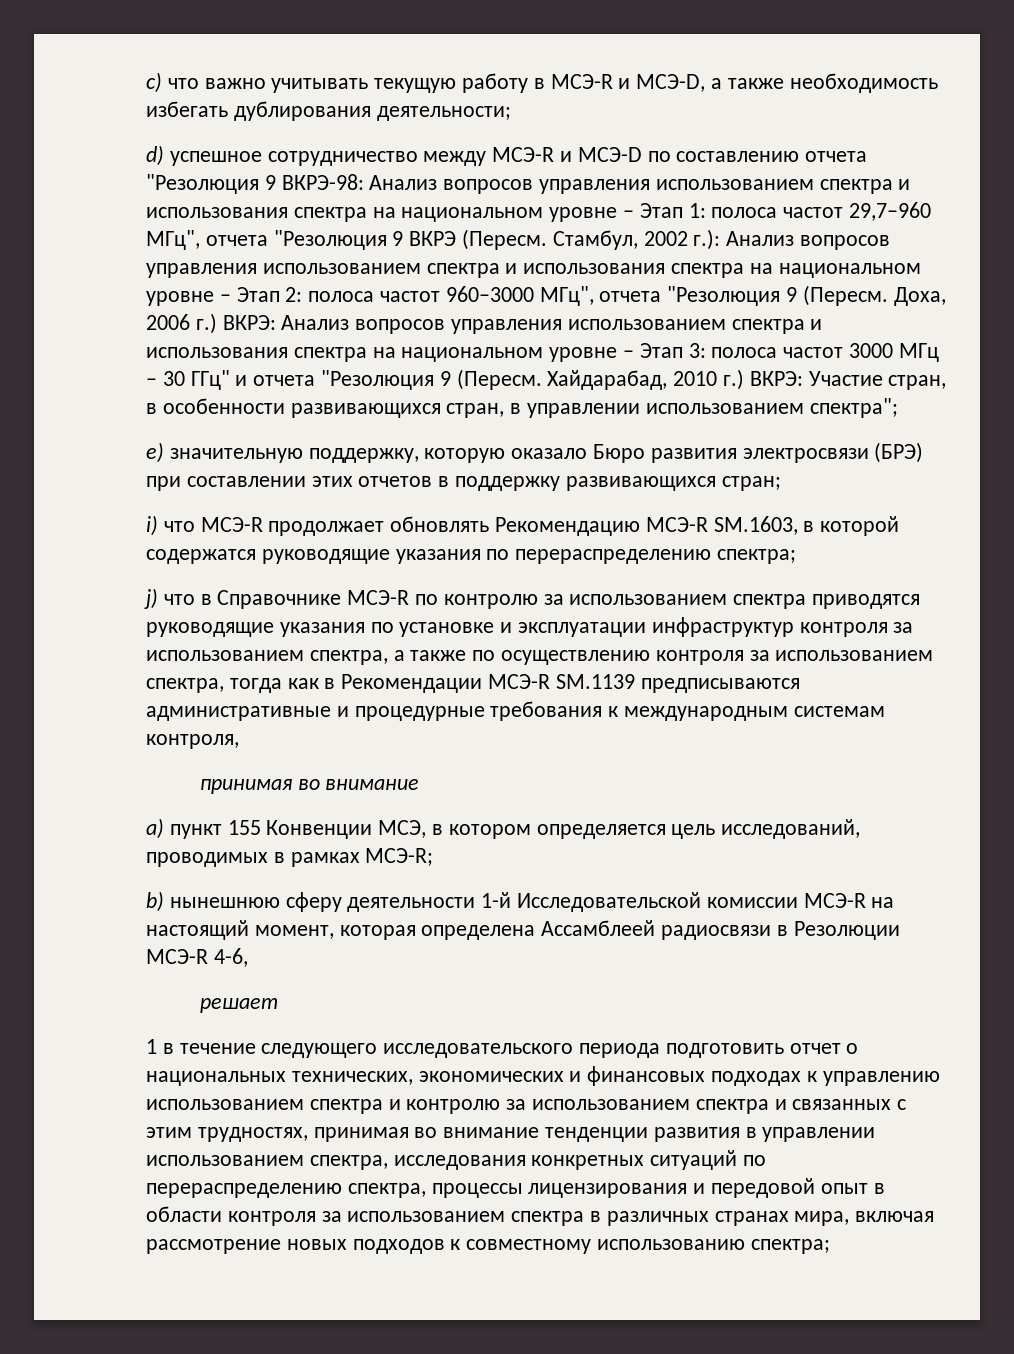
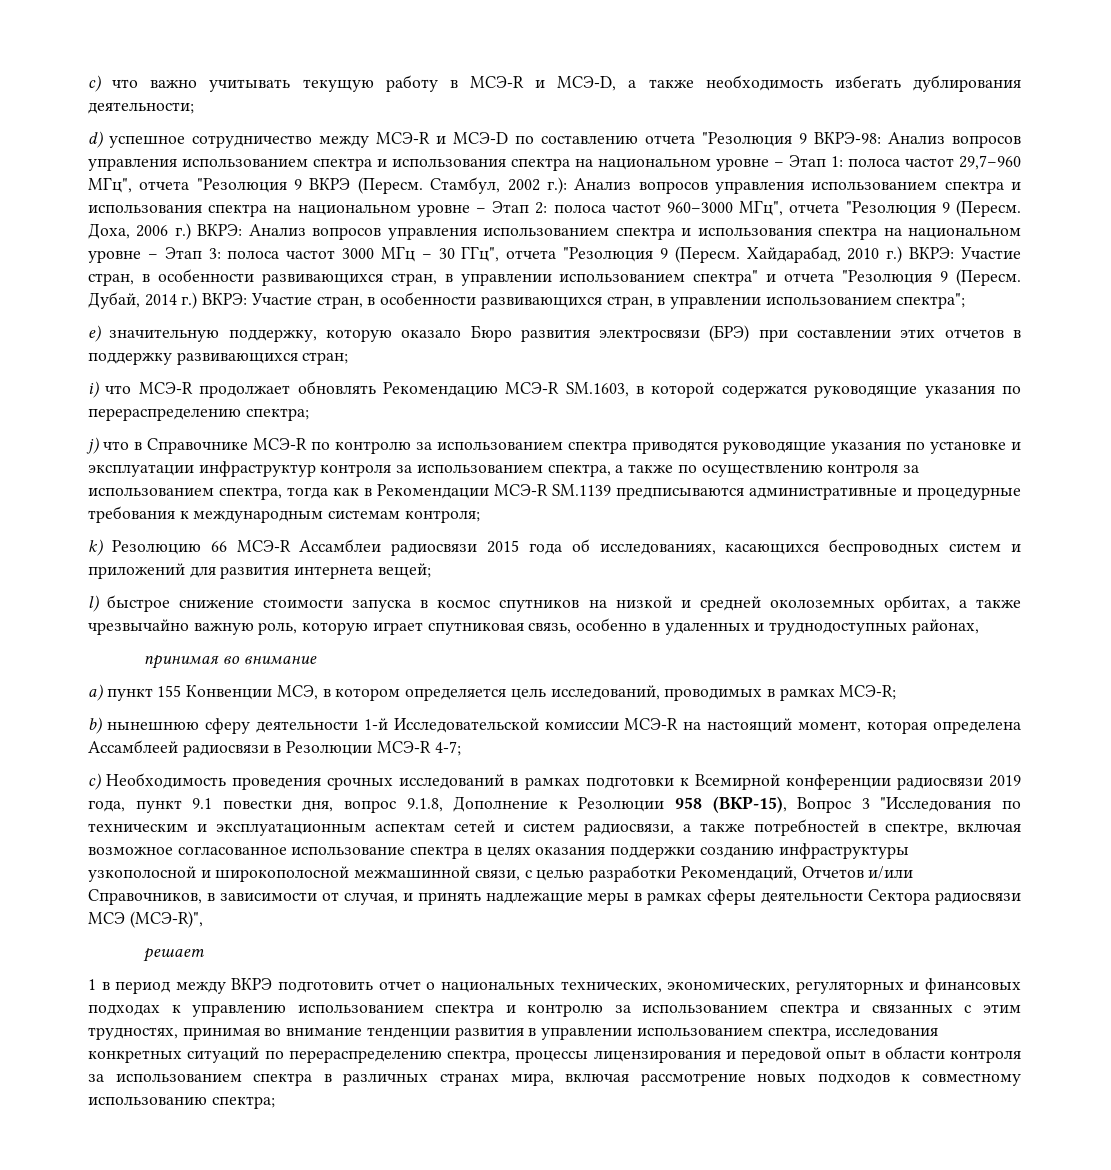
[190,370,248,390] ГГц" и -> [461,246,500,262] ГГц",
(804, 408) none -> [693,269,1021,286] [88,292,892,309] спектра" и отчета "Резолюция 9 (Пересм. Дубай, 2014 г.) ВКРЭ: Участие стран, в особенности развивающихся стран, в управлении использованием
[146,734,239,749] контроля, -> [404,510,480,523] [88,539,1021,556] [88,563,431,579] [88,595,1022,612] [88,618,979,635] контроля; // k) Резолюцию 66 МСЭ-R Ассамблеи радиосвязи 2015 года об исследованиях, касающихся беспроводных систем и приложений для развития интернета вещей; // l) быстрое снижение стоимости запуска в космос спутников на низкой и средней околоземных орбитах, а также чрезвычайно важную роль, которую играет спутниковая связь, особенно в удаленных и труднодоступных районах,
[213,948,248,967] 4-6, -> [434,741,461,756] [88,773,1022,790] [88,796,1022,813] [88,819,1021,836] [88,843,909,859] [88,865,914,882] [88,889,1022,905] [88,911,203,928] 4-7; // c) Необходимость проведения срочных исследований в рамках подготовки к Всемирной конференции радиосвязи 2019 года, пункт 9.1 повестки дня, вопрос 9.1.8, Дополнение к Резолюции 958 (ВКР-15), Вопрос 3 "Исследования по техническим и эксплуатационным аспектам сетей и систем радиосвязи, а также потребностей в спектре, включая возможное согласованное использование спектра в целях оказания поддержки созданию инфраструктуры узкополосной и широкополосной межмашинной связи, с целью разработки Рекомендаций, Отчетов и/или Справочников, в зависимости от случая, и принять надлежащие меры в рамках сферы деятельности Сектора радиосвязи МСЭ (МСЭ-R)",
[179,1043,661,1058] течение следующего исследовательского периода -> [115,978,273,994] период между ВКРЭ
[418,1071,564,1082] экономических -> [667,981,904,994] экономических, регуляторных

